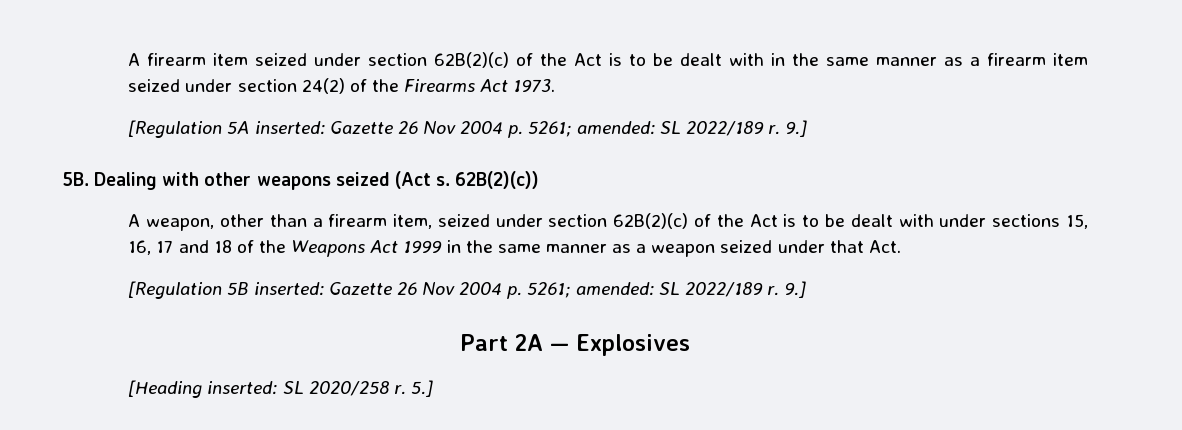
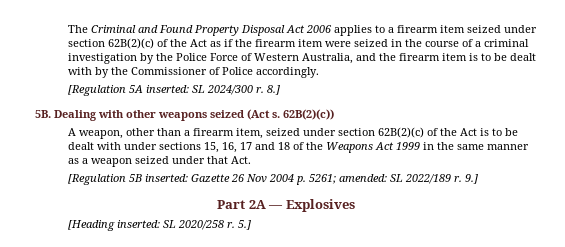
[128,53,141,66] A -> [67,25,394,36] The Criminal and Found Property Disposal Act 2006 applies to a
[609,53,1089,66] [128,78,556,94] [128,120,808,138] is to be dealt with in the same manner as a firearm item seized under section 24(2) of the Firearms Act 1973. // [Regulation 5A inserted: Gazette 26 Nov 2004 p. 5261; amended: SL 2022/189 r. 9.] -> [209,39,529,47] [67,53,536,64] [67,67,319,78] [67,85,280,96] as if the firearm item were seized in the course of a criminal investigation by the Police Force of Western Australia, and the firearm item is to be dealt with by the Commissioner of Police accordingly. // [Regulation 5A inserted: SL 2024/300 r. 8.]

